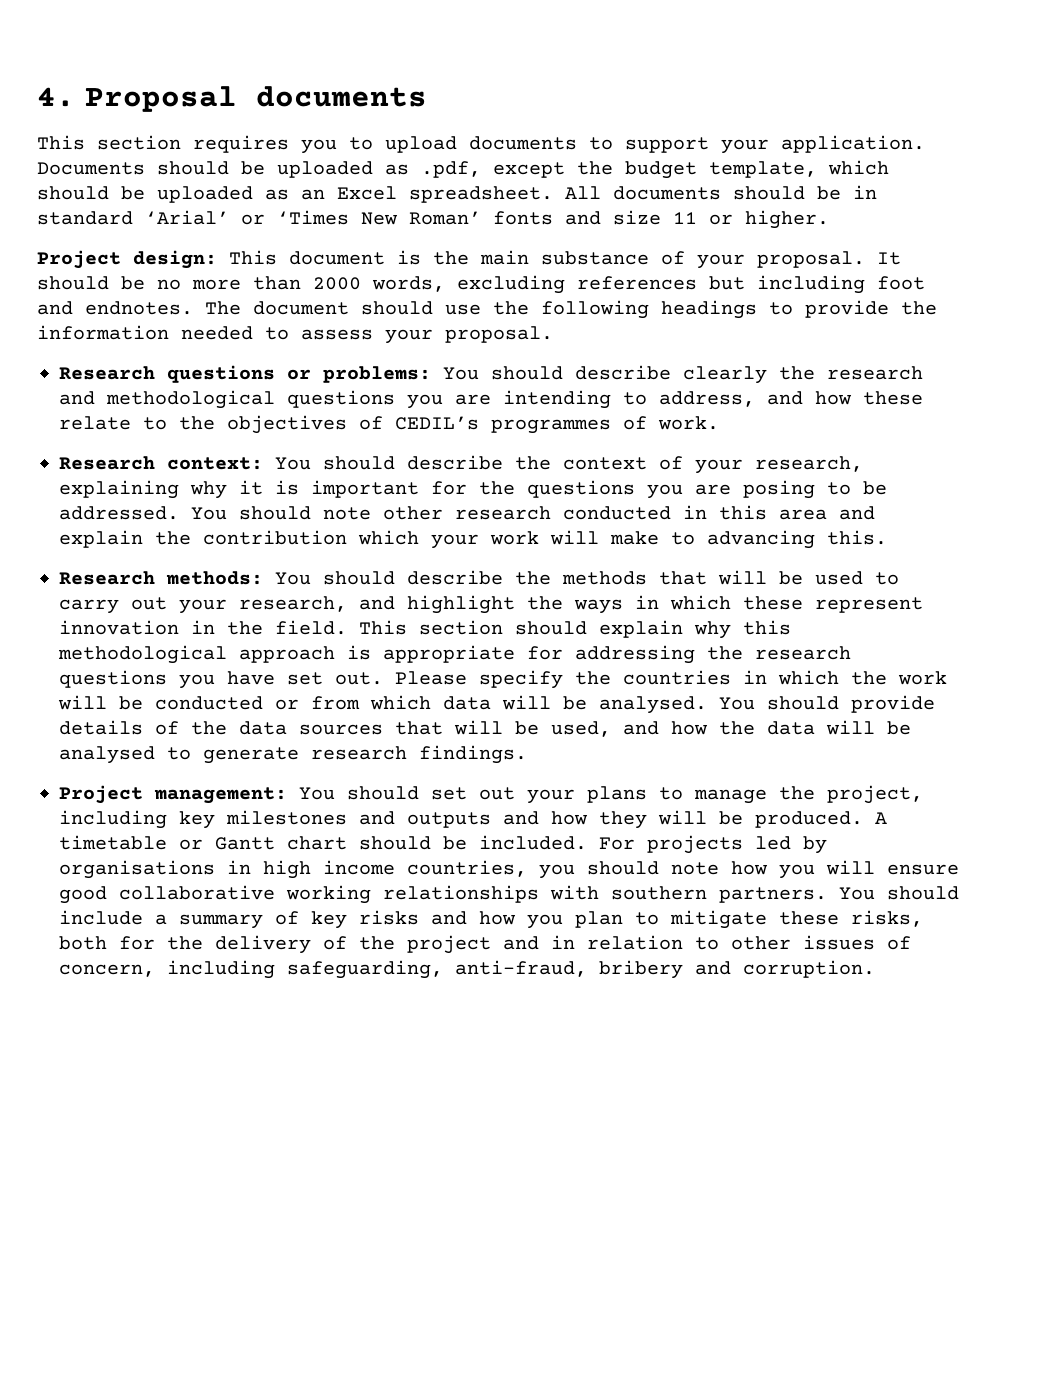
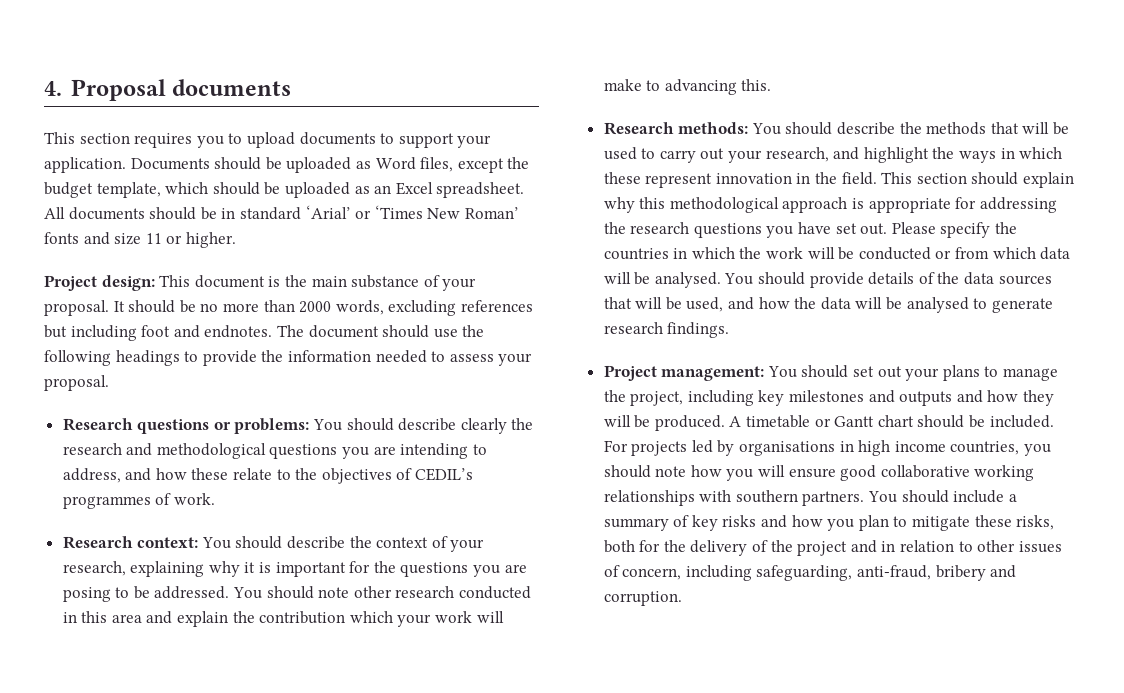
[421,161,481,178] .pdf, -> [375,157,454,172] Word files,

